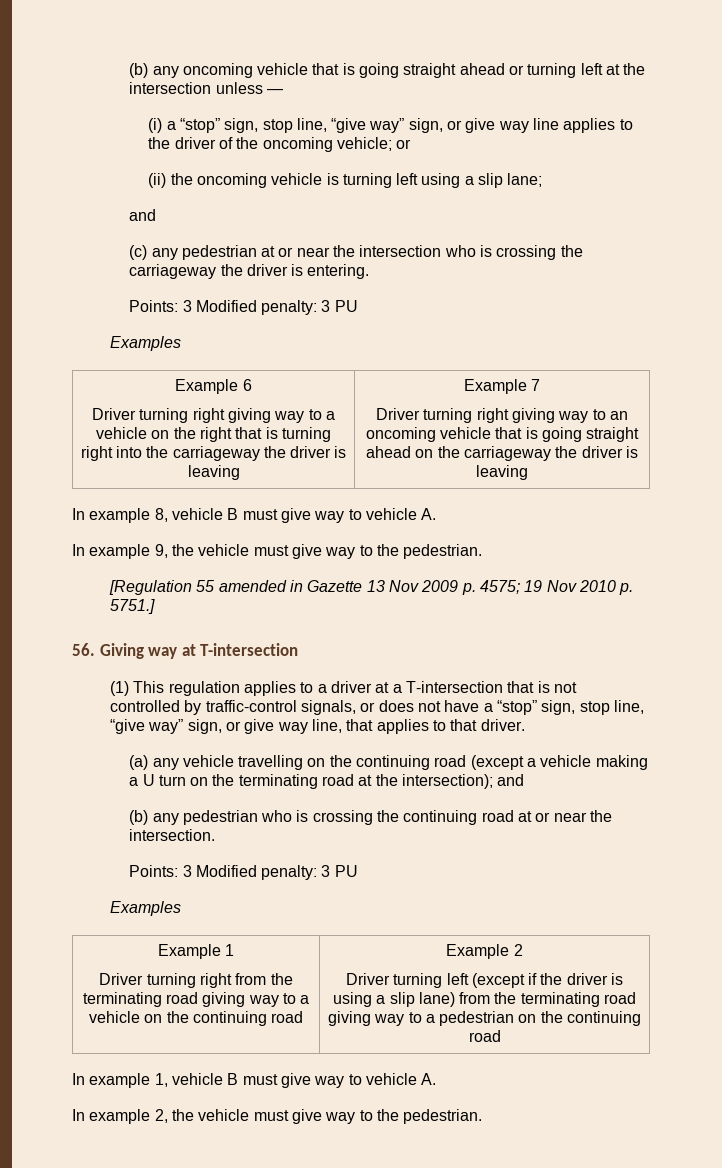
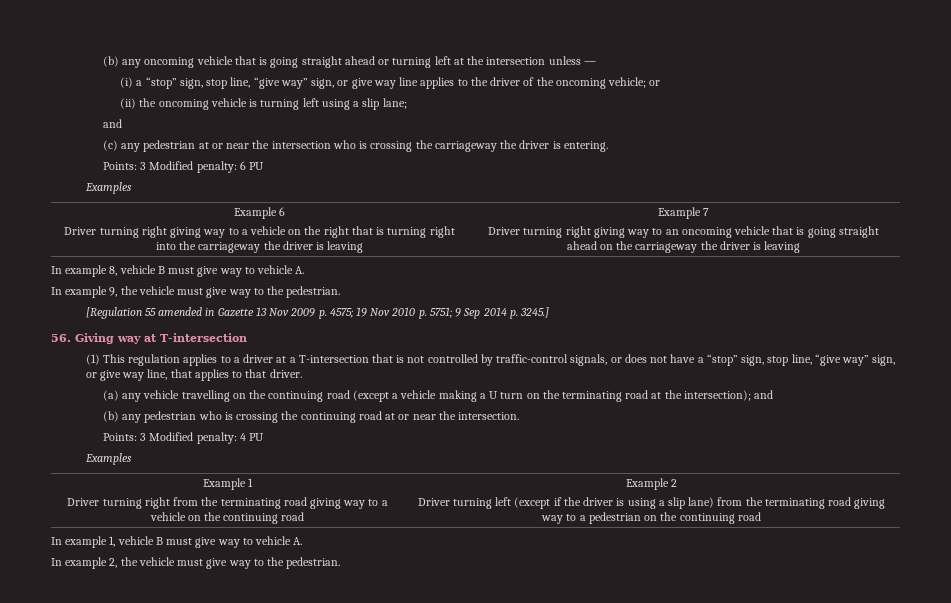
[321,300,331,312] 3 -> [239,161,246,170] 6
[110,599,156,614] 5751.] -> [429,307,550,319] 5751; 9 Sep 2014 p. 3245.]
[321,865,331,877] 3 -> [239,433,246,441] 4

